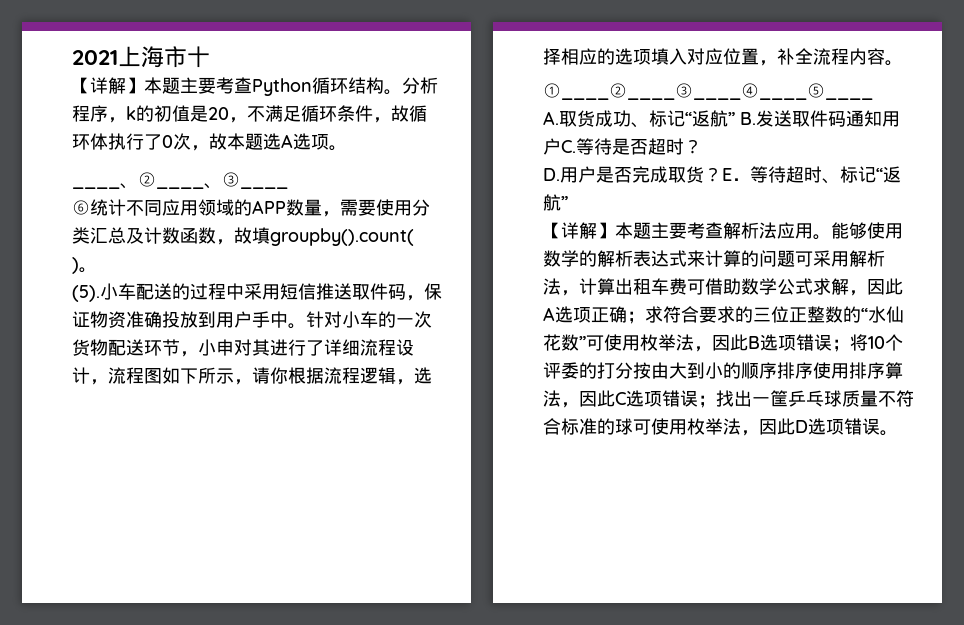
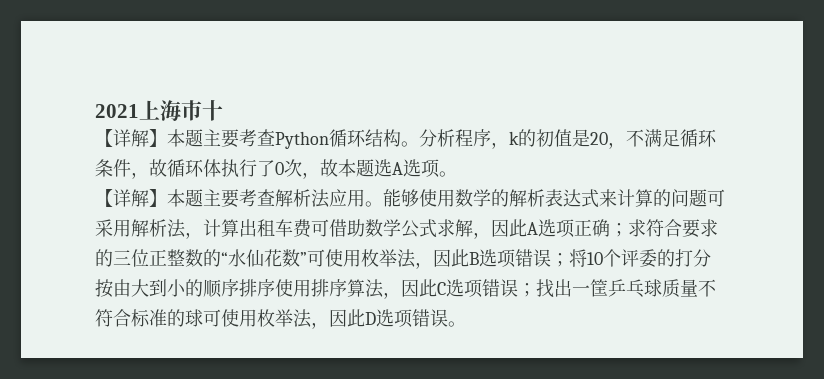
[72,172,288,189] [72,199,430,217] [72,227,414,246] [72,257,97,274] [72,283,442,302] [72,311,432,329] [72,339,414,357] [72,367,432,385] [543,48,903,66] [543,83,873,100] [543,110,900,128] [543,138,702,155] [543,166,901,184] [543,194,568,211] // ____、②____、③____ // ⑥统计不同应用领域的APP数量，需要使用分类汇总及计数函数，故填groupby().count( )。 // (5).小车配送的过程中采用短信推送取件码，保证物资准确投放到用户手中。针对小车的一次货物配送环节，小申对其进行了详细流程设计，流程图如下所示，请你根据流程逻辑，选择相应的选项填入对应位置，补全流程内容。 // ①____②____③____④____⑤____ // A.取货成功、标记“返航” B.发送取件码通知用户C.等待是否超时？ // D.用户是否完成取货？E．等待超时、标记“返航” -> (457, 174) none

